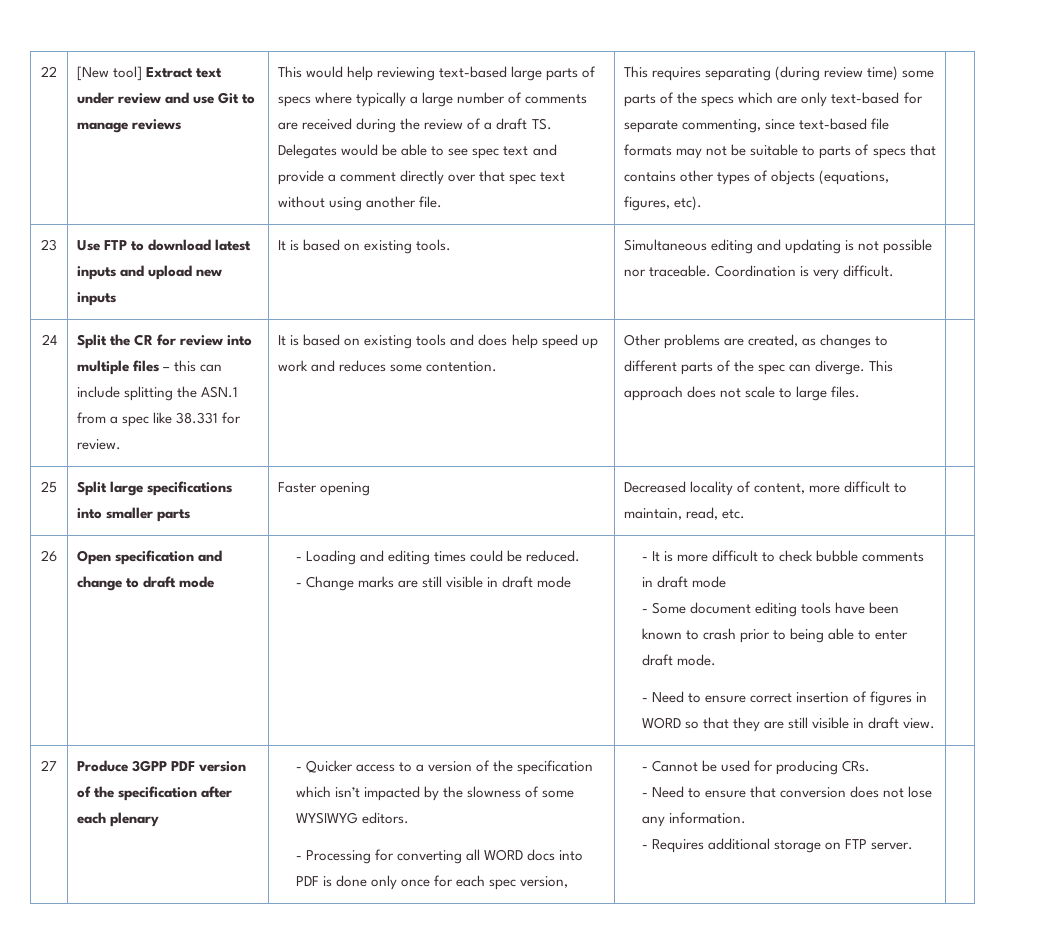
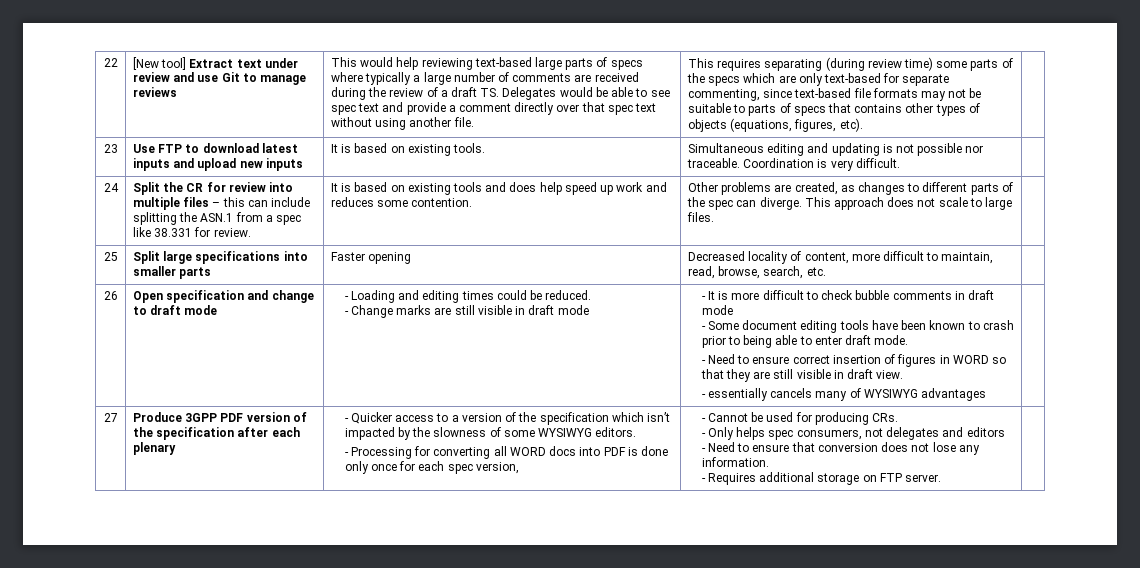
(719, 513) none -> [718,266,804,279] browse, search,
(936, 723) none -> [701,388,987,401] // - essentially cancels many of WYSIWYG advantages
(871, 766) none -> [701,427,1005,440] // - Only helps spec consumers, not delegates and editors

